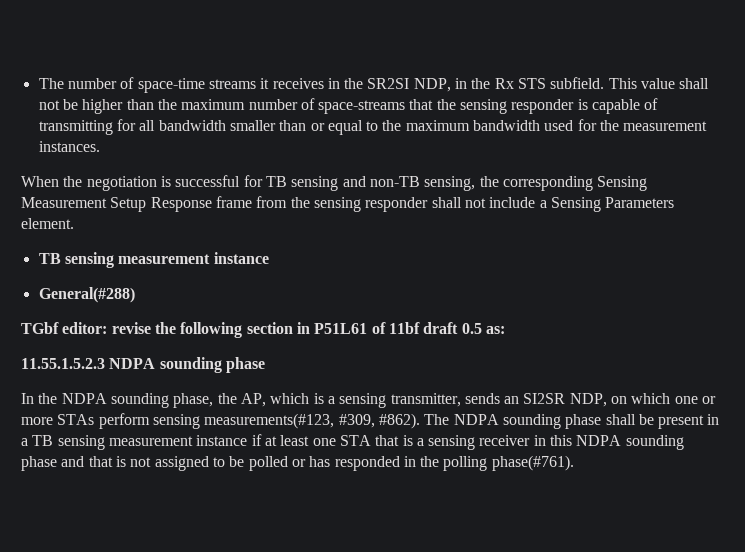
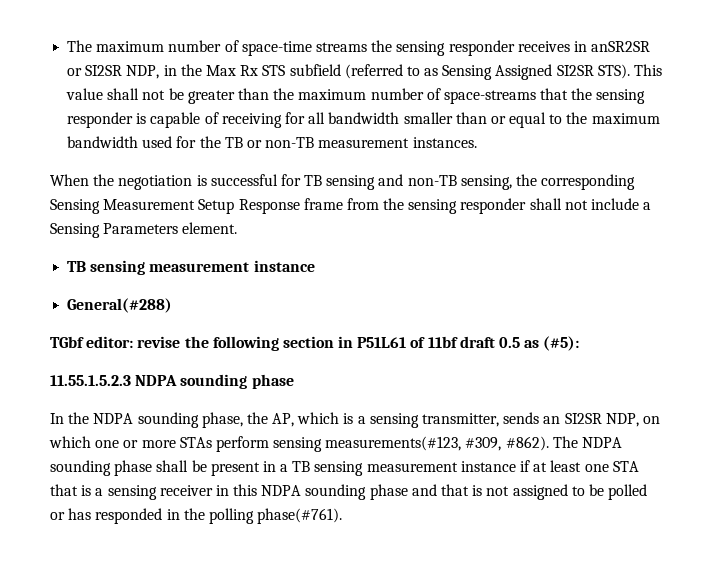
[38,78,64,89] The -> [67,40,165,52] The maximum
[260,78,410,89] it receives in the SR2SI -> [371,40,651,56] [67,65,123,76] the sensing responder receives in anSR2SR or SI2SR
(491, 83) none -> [205,65,236,76] Max
[550,77,605,89] subfield. -> [289,64,630,80] subfield (referred to as Sensing Assigned SI2SR STS).
[82,99,124,114] higher -> [187,90,235,104] greater
[38,120,113,135] transmitting -> [221,113,282,128] receiving
(620, 125) none -> [224,137,315,148] TB or non-TB
[485,326,505,334] as: -> [524,336,580,351] as (#5):

